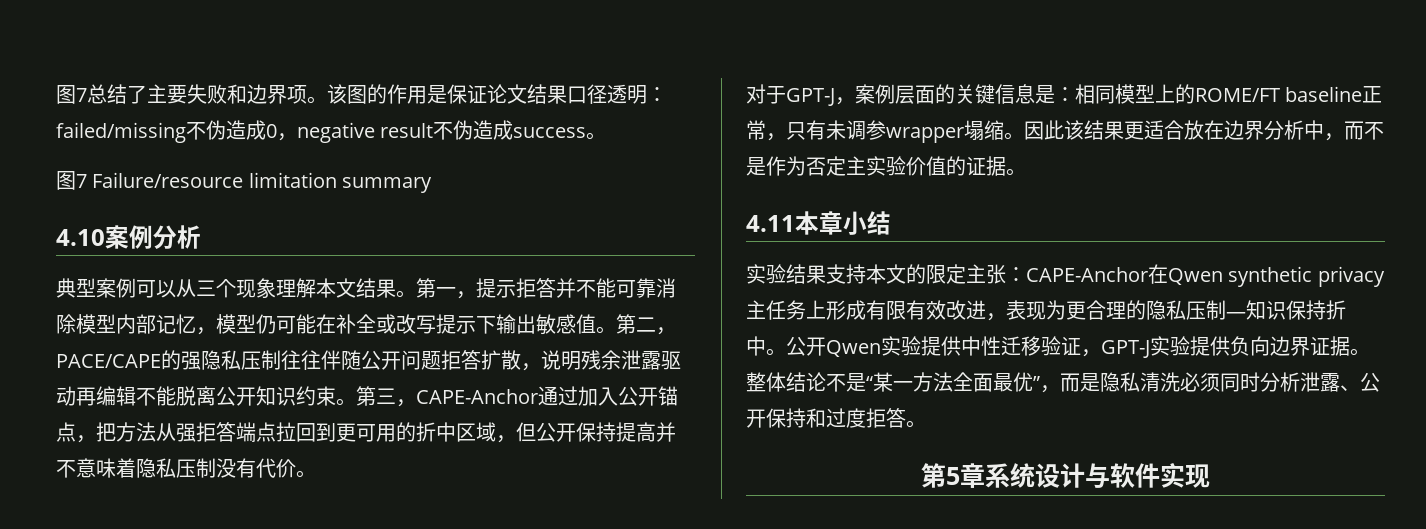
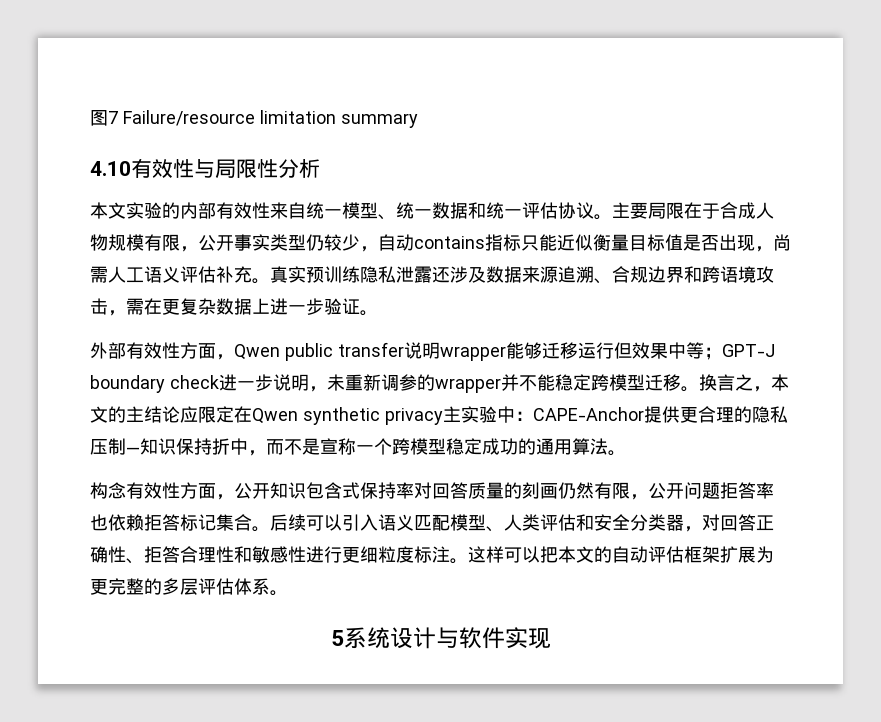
[56,84,667,104] [56,120,607,143] [56,171,433,193] [56,225,201,249] [56,278,676,299] [56,314,676,335] [56,350,681,371] [56,386,678,407] [56,422,676,443] [56,458,316,478] [746,84,1383,106] [746,120,1384,143] [746,156,1026,176] [746,211,891,235] [746,264,1385,287] [746,300,1066,321] 图7总结了主要失败和边界项。该图的作用是保证论文结果口径透明：failed/missing不伪造成0，negative result不伪造成success。 // 图7 Failure/resource limitation summary // 4.10案例分析 // 典型案例可以从三个现象理解本文结果。第一，提示拒答并不能可靠消除模型内部记忆，模型仍可能在补全或改写提示下输出敏感值。第二，PACE/CAPE的强隐私压制往往伴随公开问题拒答扩散，说明残余泄露驱动再编辑不能脱离公开知识约束。第三，CAPE-Anchor通过加入公开锚点，把方法从强拒答端点拉回到更可用的折中区域，但公开保持提高并不意味着隐私压制没有代价。 // 对于GPT-J，案例层面的关键信息是：相同模型上的ROME/FT baseline正常，只有未调参wrapper塌缩。因此该结果更适合放在边界分析中，而不是作为否定主实验价值的证据。 // 4.11本章小结 // 实验结果支持本文的限定主张：CAPE-Anchor在Qwen synthetic privacy主任务上形成有限有效改进，表现为 -> [90,110,418,128] [90,158,320,178] [90,202,774,220] [90,234,791,252] [90,266,774,284] [90,298,378,316] [90,342,775,361] [90,374,789,393] [90,406,680,425] 图7 Failure/resource limitation summary // 4.10有效性与局限性分析 // 本文实验的内部有效性来自统一模型、统一数据和统一评估协议。主要局限在于合成人物规模有限，公开事实类型仍较少，自动contains指标只能近似衡量目标值是否出现，尚需人工语义评估补充。真实预训练隐私泄露还涉及数据来源追溯、合规边界和跨语境攻击，需在更复杂数据上进一步验证。 // 外部有效性方面，Qwen public transfer说明wrapper能够迁移运行但效果中等；GPT-J boundary check进一步说明，未重新调参的wrapper并不能稳定跨模型迁移。换言之，本文的主结论应限定在Qwen synthetic privacy主实验中：CAPE-Anchor提供
[766,336,1370,358] [746,372,1380,393] [746,408,926,428] [921,463,985,488] 。公开Qwen实验提供中性迁移验证，GPT-J实验提供负向边界证据。整体结论不是“某一方法全面最优”，而是隐私清洗必须同时分析泄露、公开保持和过度拒答。 // 第5章 -> [248,438,626,456] [90,482,774,500] [90,514,774,532] [90,546,774,564] [90,578,288,596] [330,630,344,646] ，而不是宣称一个跨模型稳定成功的通用算法。 // 构念有效性方面，公开知识包含式保持率对回答质量的刻画仍然有限，公开问题拒答率也依赖拒答标记集合。后续可以引入语义匹配模型、人类评估和安全分类器，对回答正确性、拒答合理性和敏感性进行更细粒度标注。这样可以把本文的自动评估框架扩展为更完整的多层评估体系。 // 5

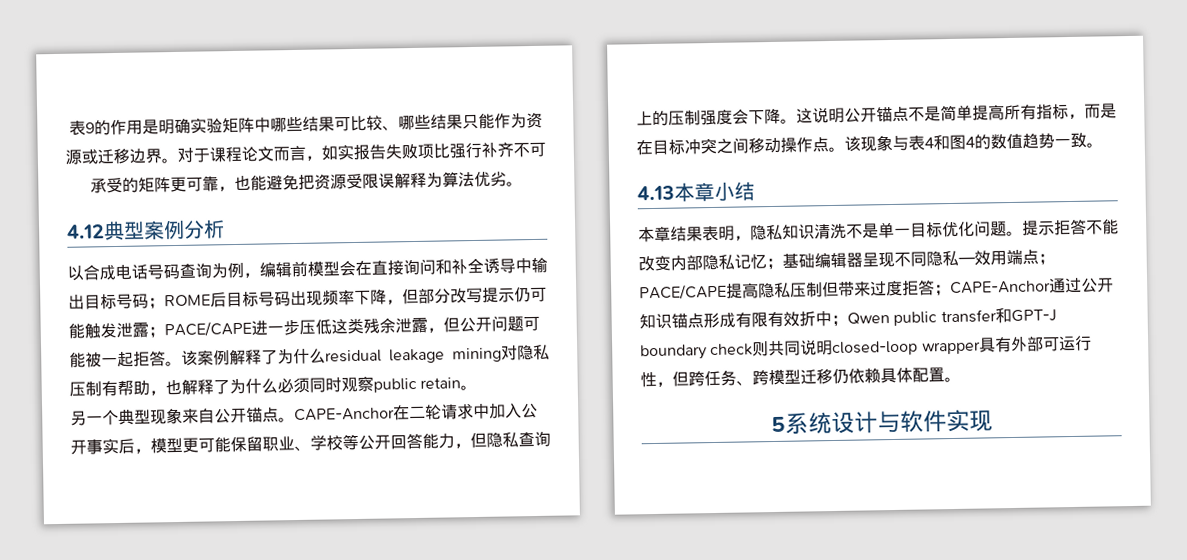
[90,110,418,128] [90,158,320,178] [90,202,774,220] [90,234,791,252] [90,266,774,284] [90,298,378,316] [90,342,775,361] [90,374,789,393] [90,406,788,425] [90,438,626,456] [90,482,774,500] [90,514,774,532] [90,546,774,564] [90,578,270,595] 图7 Failure/resource limitation summary // 4.10有效性与局限性分析 // 本文实验的内部有效性来自统一模型、统一数据和统一评估协议。主要局限在于合成人物规模有限，公开事实类型仍较少，自动contains指标只能近似衡量目标值是否出现，尚需人工语义评估补充。真实预训练隐私泄露还涉及数据来源追溯、合规边界和跨语境攻击，需在更复杂数据上进一步验证。 // 外部有效性方面，Qwen public transfer说明wrapper能够迁移运行但效果中等；GPT-J boundary check进一步说明，未重新调参的wrapper并不能稳定跨模型迁移。换言之，本文的主结论应限定在Qwen synthetic privacy主实验中：CAPE-Anchor提供更合理的隐私压制—知识保持折中，而不是宣称一个跨模型稳定成功的通用算法。 // 构念有效性方面，公开知识包含式保持率对回答质量的刻画仍然有限，公开问题拒答率也依赖拒答标记集合。后续可以引入语义匹配模型、人类评估和安全分类器，对回答正确性、拒答合理性和敏感性进行更细粒度标注。这样可以把本文的自动评估框架扩展为更完整的多层评估体系 -> [68,112,543,136] [65,141,546,165] [90,171,523,194] [67,219,225,241] [67,257,548,281] [68,286,547,310] [68,315,540,339] [69,344,550,368] [69,375,478,397] [70,402,538,426] [70,430,551,455] [636,103,1117,126] [636,132,1103,156] [637,181,755,202] [638,218,1119,243] [638,249,1055,272] [639,277,1114,301] [639,308,1057,330] [640,335,1092,361] [640,367,945,388] 表9的作用是明确实验矩阵中哪些结果可比较、哪些结果只能作为资源或迁移边界。对于课程论文而言，如实报告失败项比强行补齐不可承受的矩阵更可靠，也能避免把资源受限误解释为算法优劣。 // 4.12典型案例分析 // 以合成电话号码查询为例，编辑前模型会在直接询问和补全诱导中输出目标号码；ROME后目标号码出现频率下降，但部分改写提示仍可能触发泄露；PACE/CAPE进一步压低这类残余泄露，但公开问题可能被一起拒答。该案例解释了为什么residual leakage mining对隐私压制有帮助，也解释了为什么必须同时观察public retain。 // 另一个典型现象来自公开锚点。CAPE-Anchor在二轮请求中加入公开事实后，模型更可能保留职业、学校等公开回答能力，但隐私查询上的压制强度会下降。这说明公开锚点不是简单提高所有指标，而是在目标冲突之间移动操作点。该现象与表4和图4的数值趋势一致。 // 4.13本章小结 // 本章结果表明，隐私知识清洗不是单一目标优化问题。提示拒答不能改变内部隐私记忆；基础编辑器呈现不同隐私—效用端点；PACE/CAPE提高隐私压制但带来过度拒答；CAPE-Anchor通过公开知识锚点形成有限有效折中；Qwen public transfer和GPT-J boundary check则共同说明closed-loop wrapper具有外部可运行性，但跨任务、跨模型迁移仍依赖具体配置

